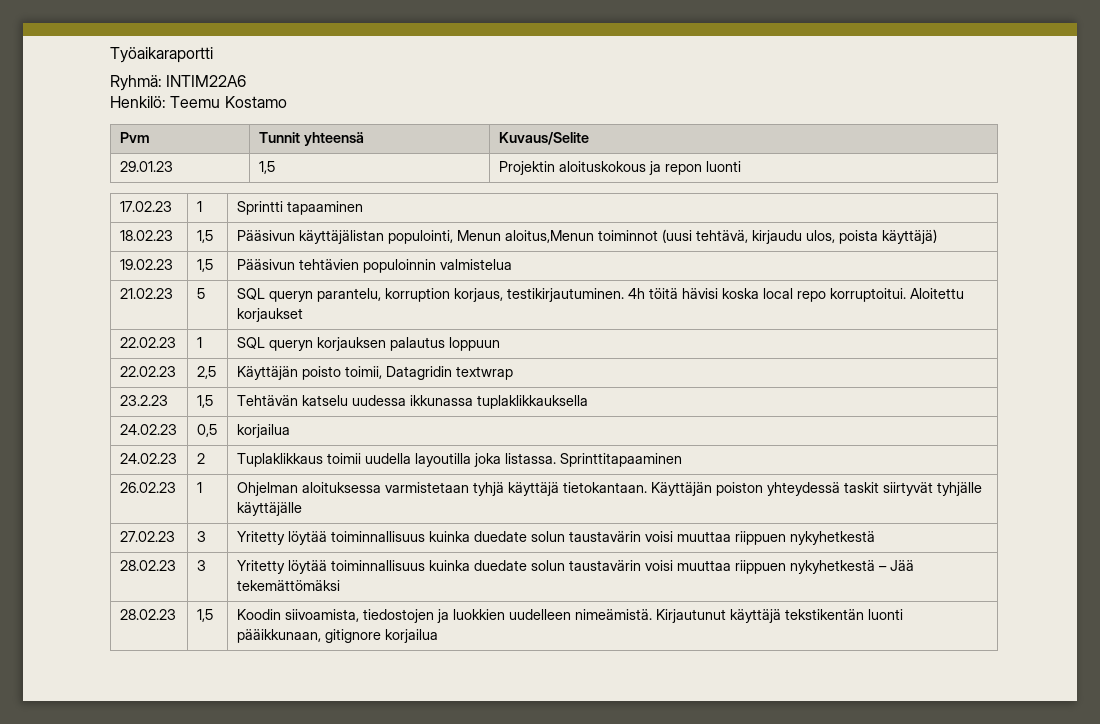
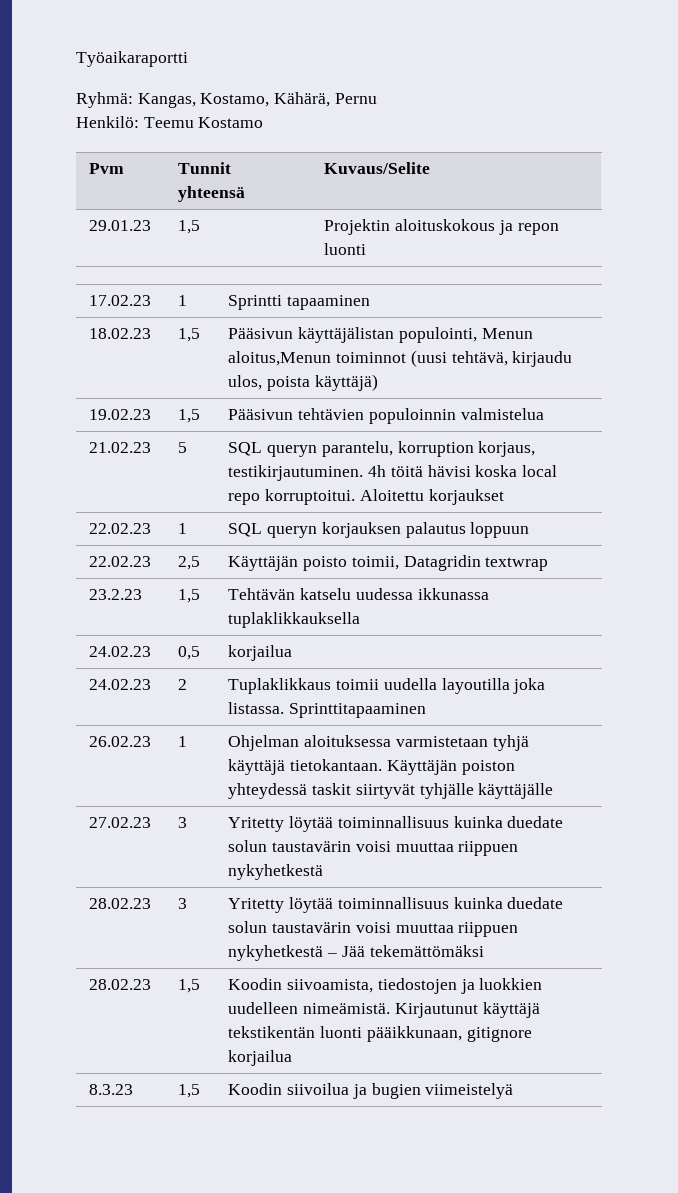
[166,75,247,87] INTIM22A6 -> [137,92,377,108] Kangas, Kostamo, Kähärä, Pernu
(438, 636) none -> [89,1084,134,1095] [178,1084,201,1098] [228,1083,514,1099] // 8.3.23 | 1,5 | Koodin siivoilua ja bugien viimeistelyä

